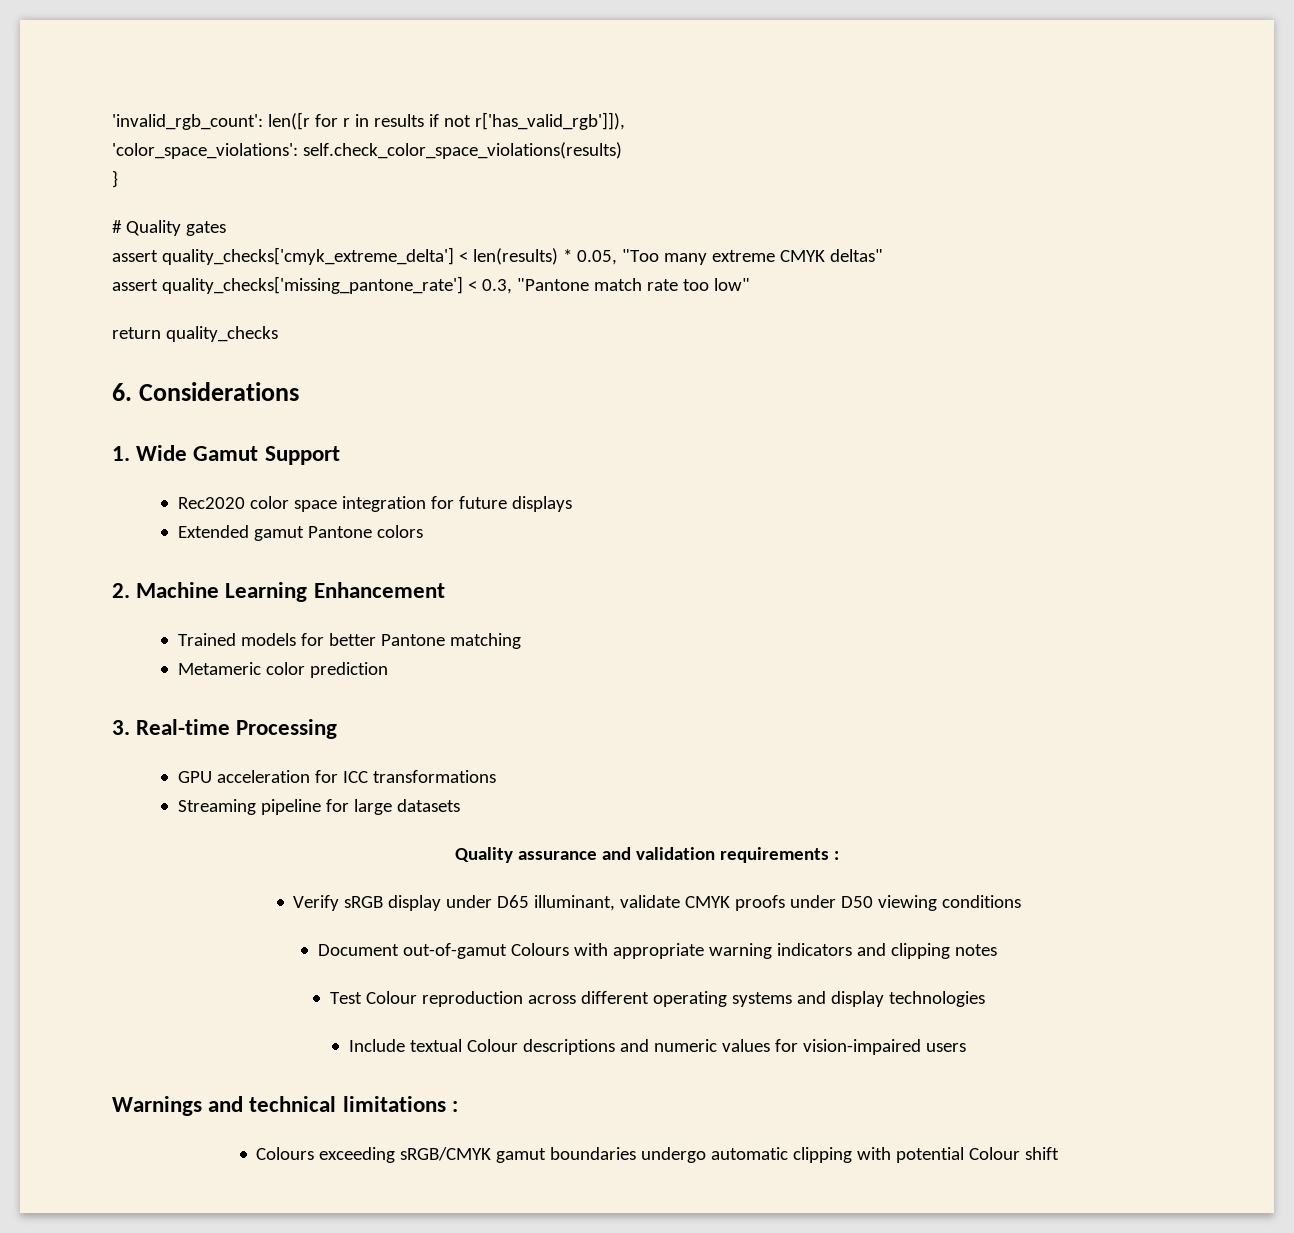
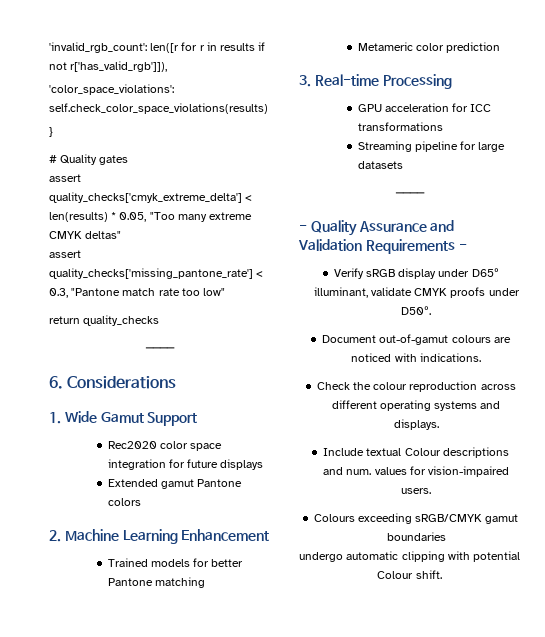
(278, 334) none -> [144,347,175,352] // ────
[455,847,839,863] Quality assurance and validation requirements : -> [394,192,425,197] [299,220,455,236] [298,239,467,254] ──── // - Quality Assurance and Validation Requirements -
[497,895,530,908] D65 -> [471,268,499,277] D65º
[841,895,1022,911] D50 viewing conditions -> [401,306,432,315] D50º.
[510,943,997,959] [329,991,417,1004] Colours with appropriate warning indicators and clipping notes // Test Colour -> [451,335,511,343] [351,353,481,362] [316,382,408,390] colours are noticed with indications. // Check the colour
[830,991,985,1007] display technologies -> [393,419,439,430] displays.
[653,1039,717,1052] numeric -> [346,469,372,475] num.
[925,1043,966,1052] [112,1096,458,1116] users // Warnings and technical limitations : -> [401,488,432,494] users.
(637, 1153) none -> (446, 536) //
[1025,1147,1060,1160] shift -> [415,570,442,579] shift.

